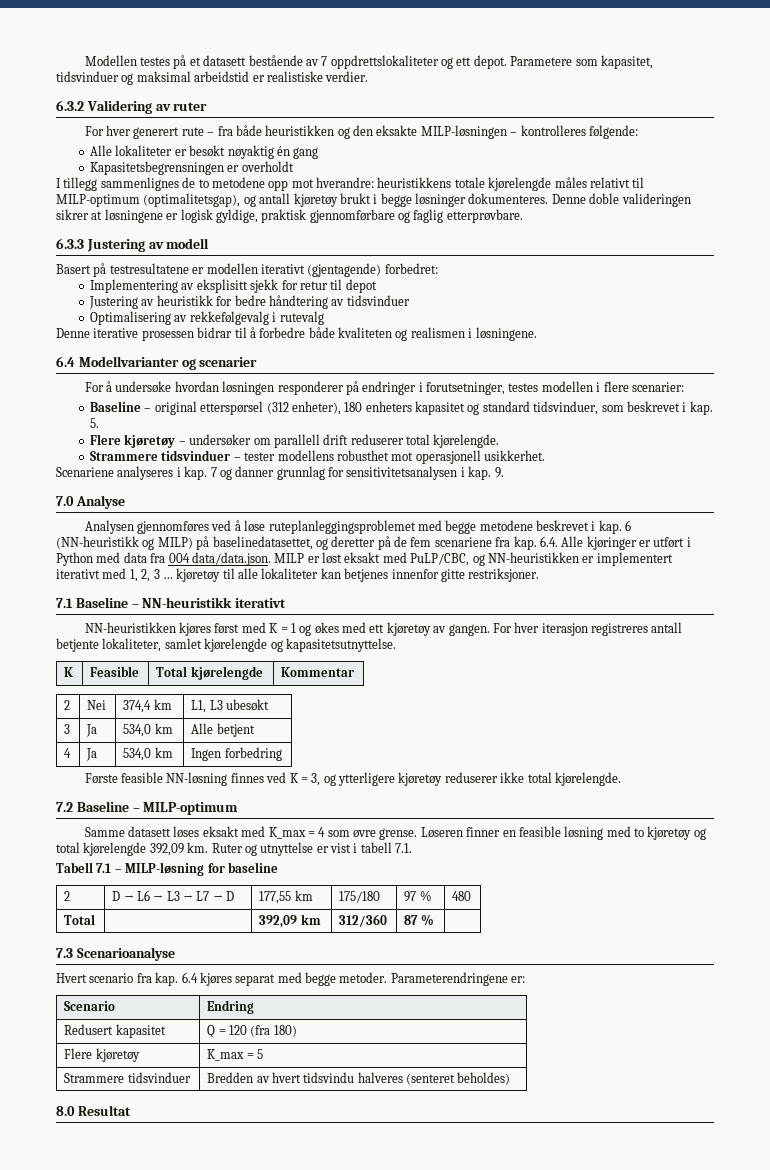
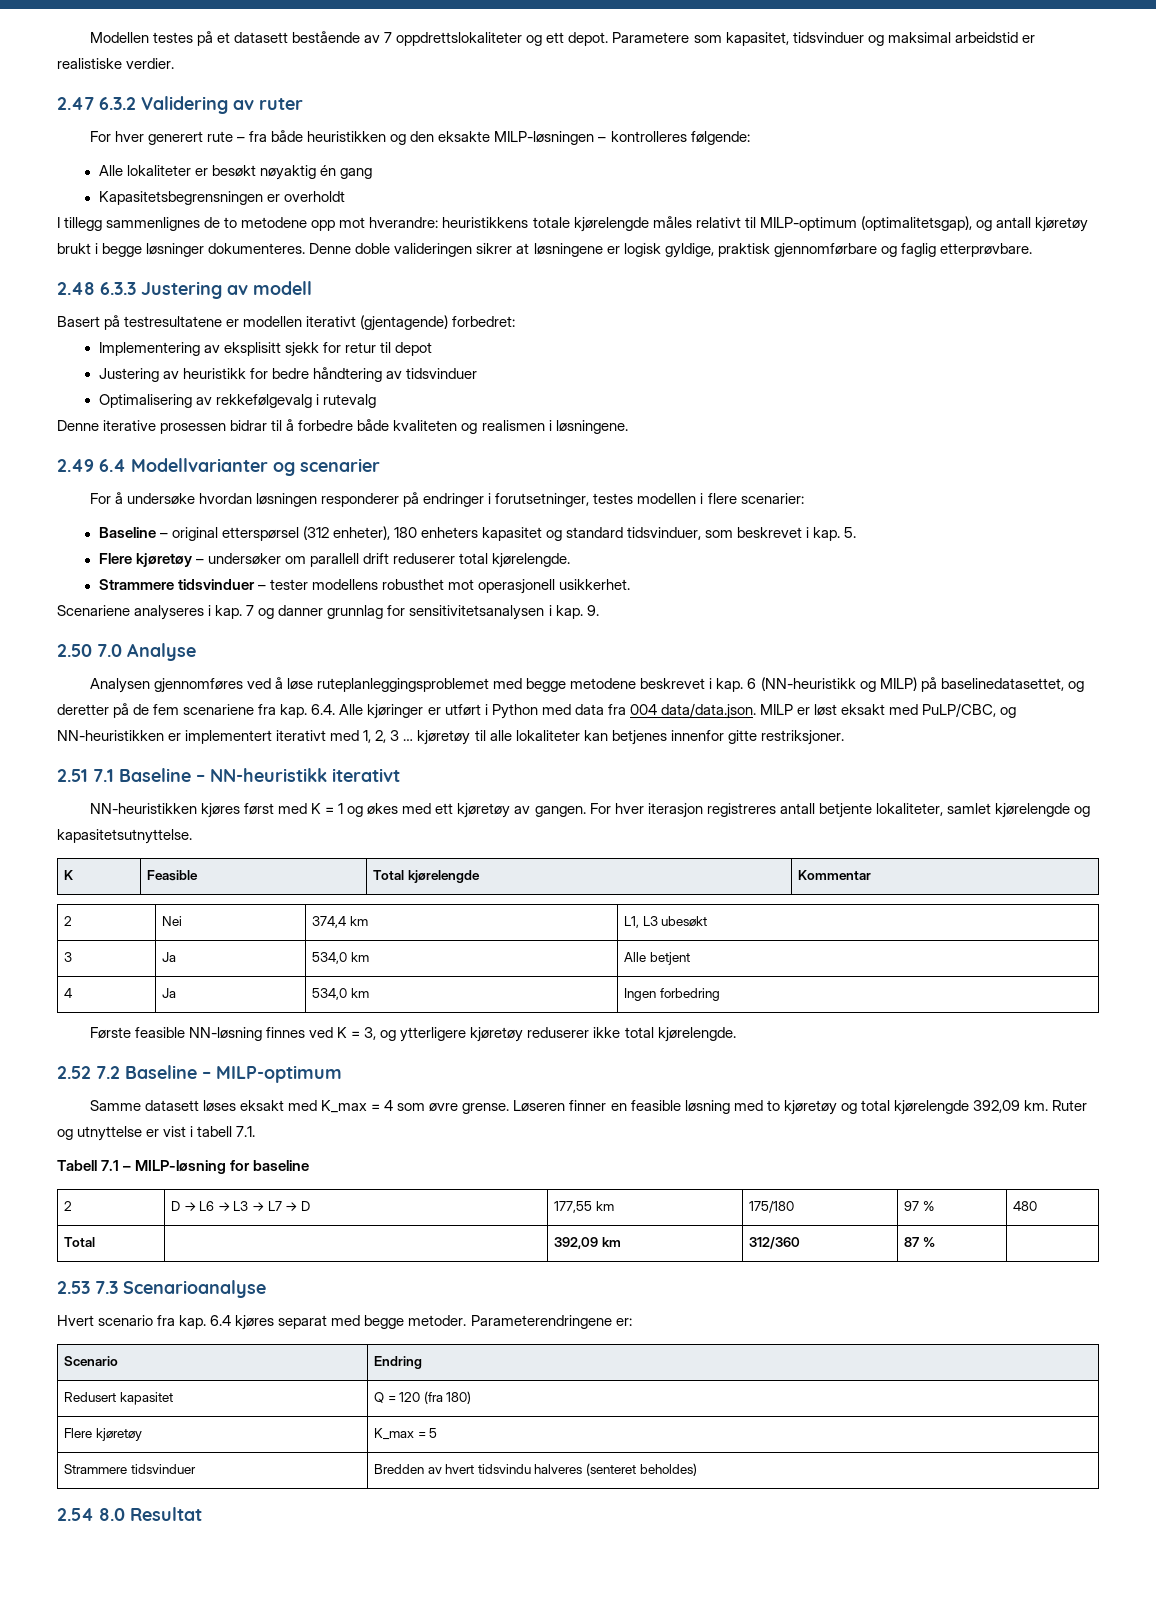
(369, 76) none -> [57,97,94,110] 2.47
(523, 216) none -> [57,282,95,295] 2.48
(537, 334) none -> [57,459,94,472] 2.49
(504, 472) none -> [57,644,92,657] 2.50
(540, 575) none -> [57,769,88,782] 2.51
(621, 779) none -> [57,1066,91,1079] 2.52
(434, 920) none -> [57,1281,90,1294] 2.53
(511, 1078) none -> [57,1508,94,1521] 2.54

